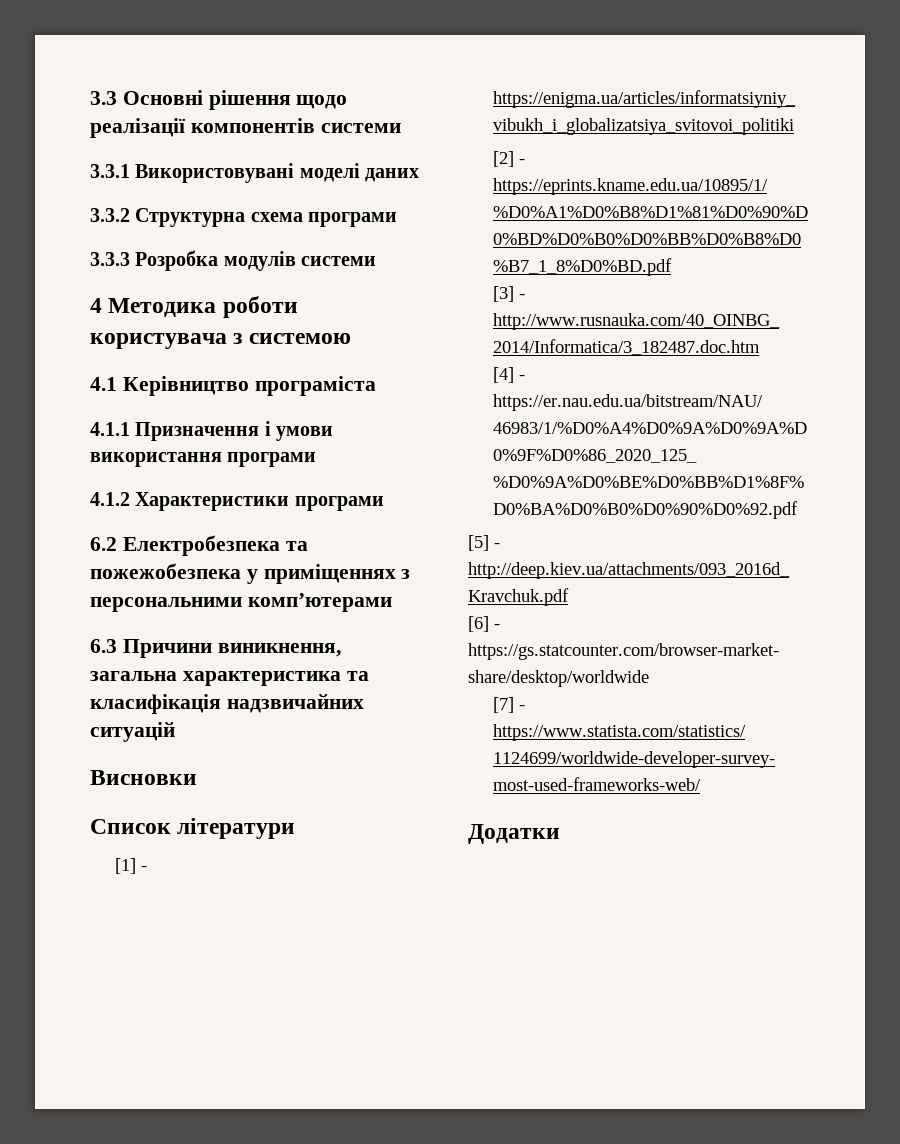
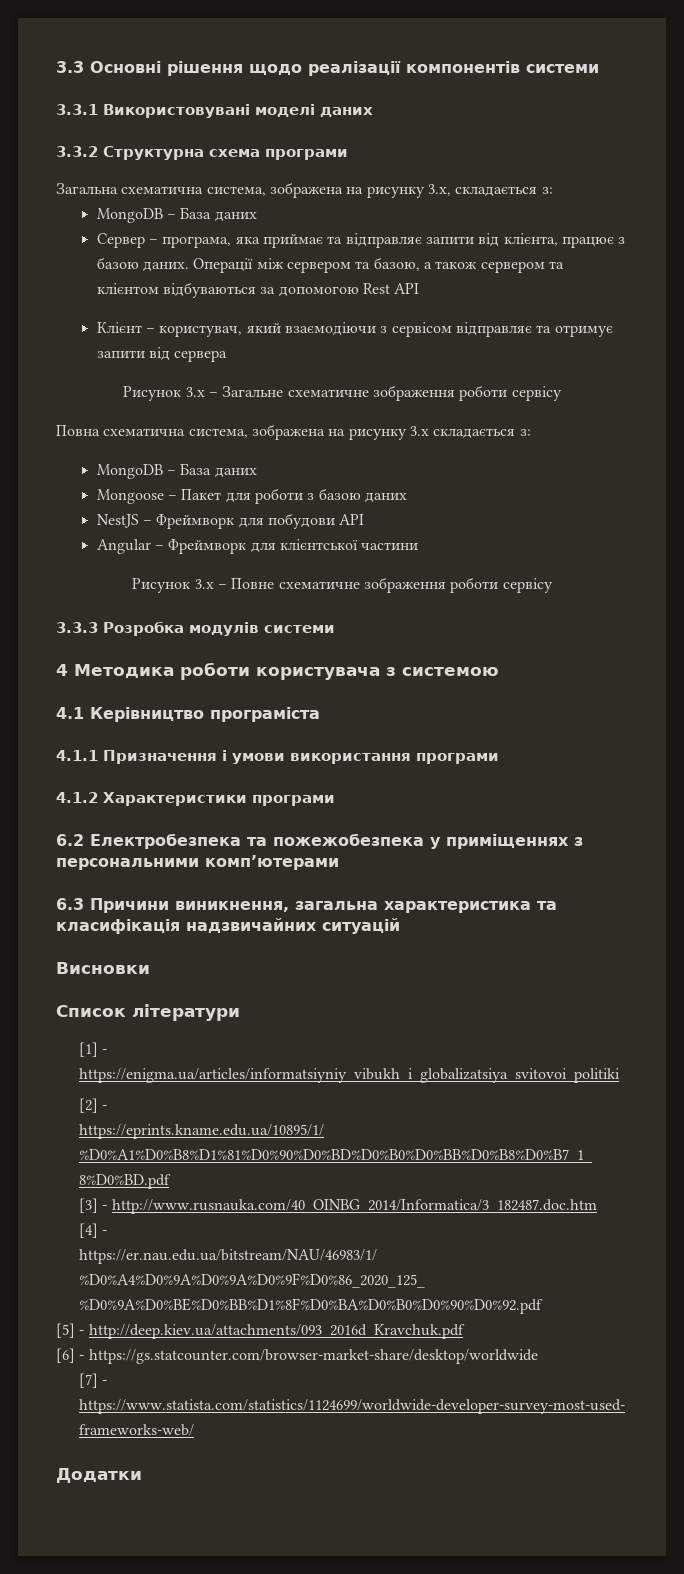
(398, 219) none -> [56,182,553,198] [96,207,257,223] [96,233,626,248] [96,257,564,273] [96,282,420,298] [96,322,613,337] [96,347,228,362] [123,385,562,401] [56,424,531,440] [96,463,257,479] [96,488,407,504] [96,513,365,529] [96,539,419,554] [132,577,553,593] // Загальна схематична система, зображена на рисунку 3.x, складається з: // MongoDB – База даних // Сервер – програма, яка приймає та відправляє запити від клієнта, працює з базою даних. Операції між сервером та базою, а також сервером та клієнтом відбуваються за допомогою Rest API // Клієнт – користувач, який взаємодіючи з сервісом відправляє та отримує запити від сервера // Рисунок 3.x – Загальне схематичне зображення роботи сервісу // Повна схематична система, зображена на рисунку 3.x складається з: // MongoDB – База даних // Mongoose – Пакет для роботи з базою даних // NestJS – Фреймворк для побудови API // Angular – Фреймворк для клієнтської частини // Рисунок 3.x – Повне схематичне зображення роботи сервісу

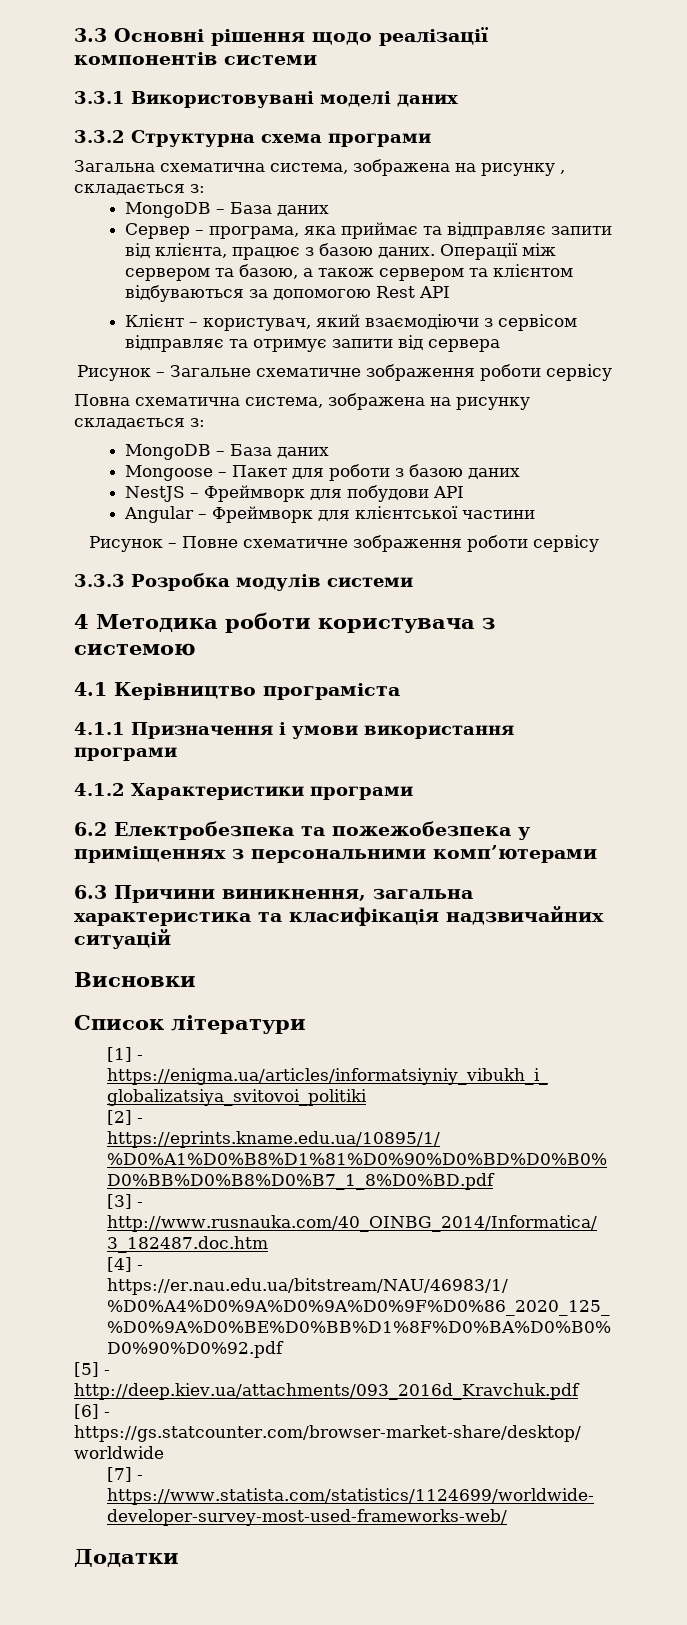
[427,184,451,196] 3.x, -> [560,170,565,174] ,
[185,387,205,397] 3.x -> (151, 373) none
[409,426,429,436] 3.x -> (530, 403) none
[194,579,214,589] 3.x -> (163, 544) none

